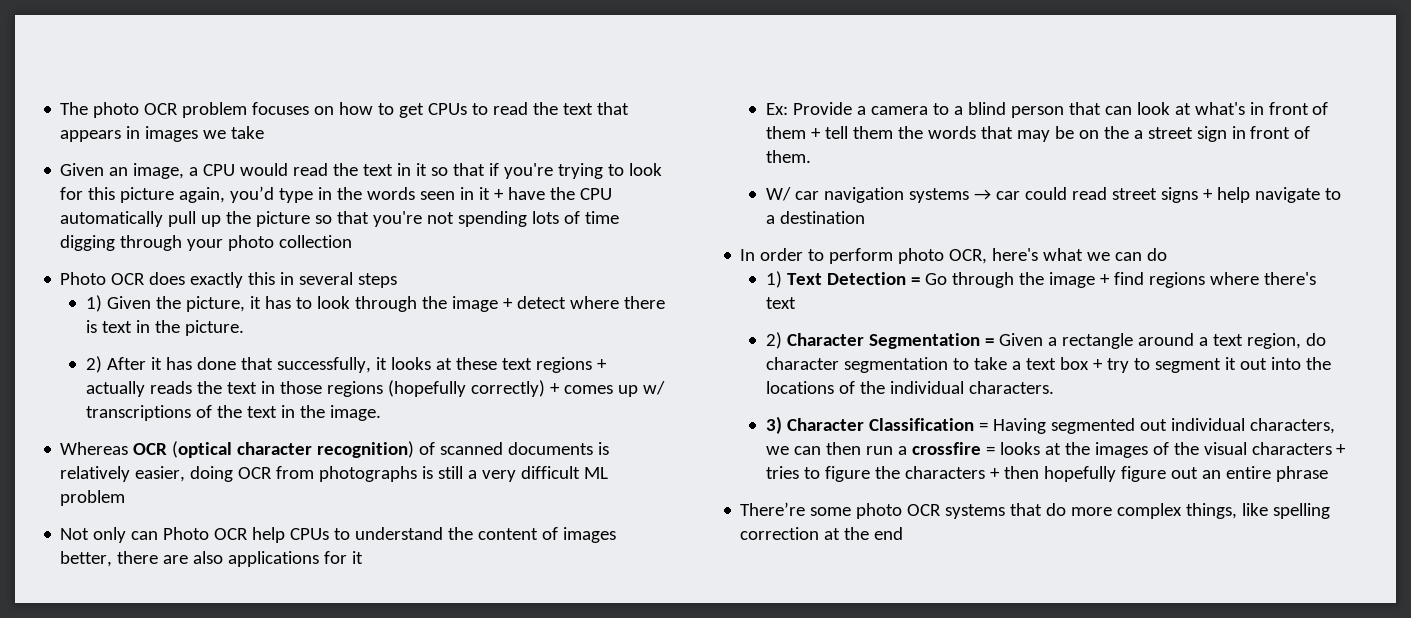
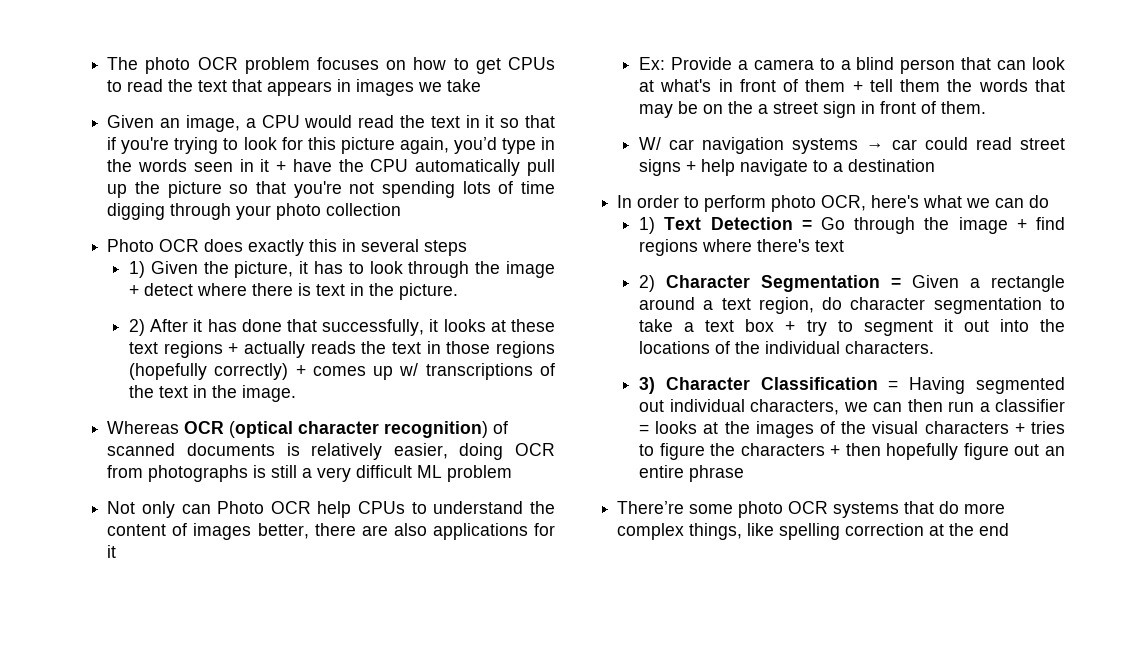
[911,442,981,455] crossfire -> [994,399,1065,412] classifier

